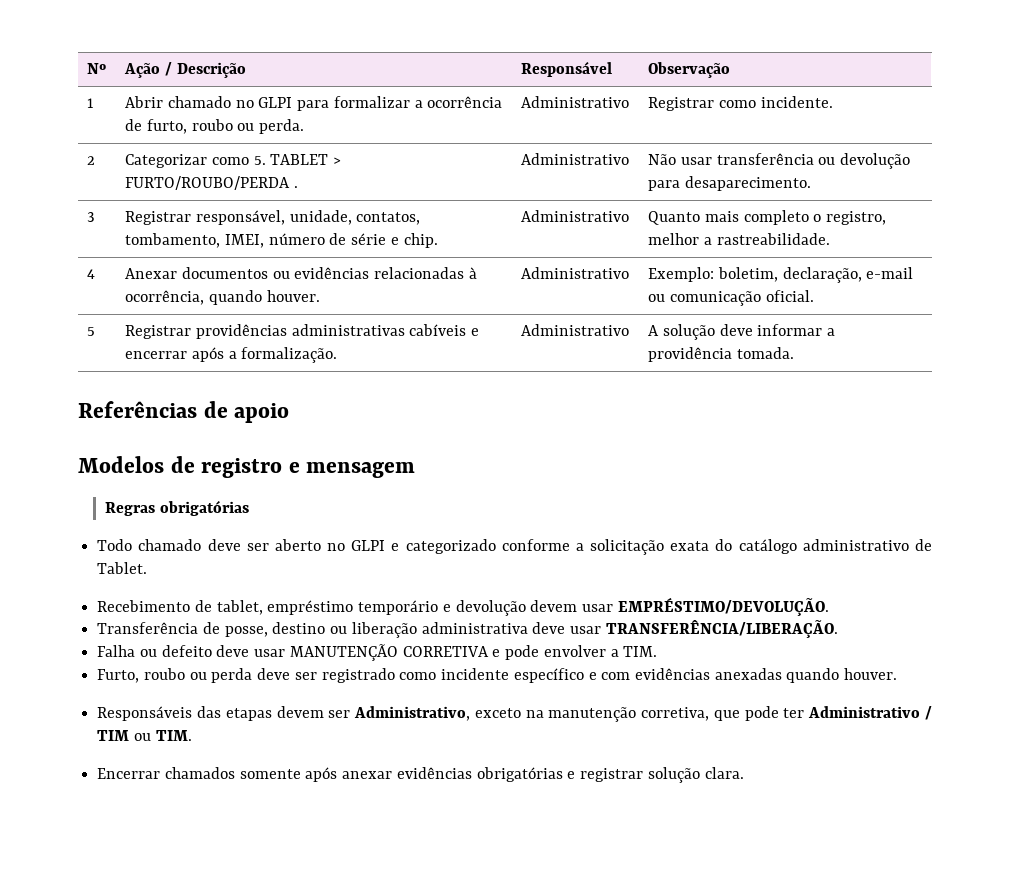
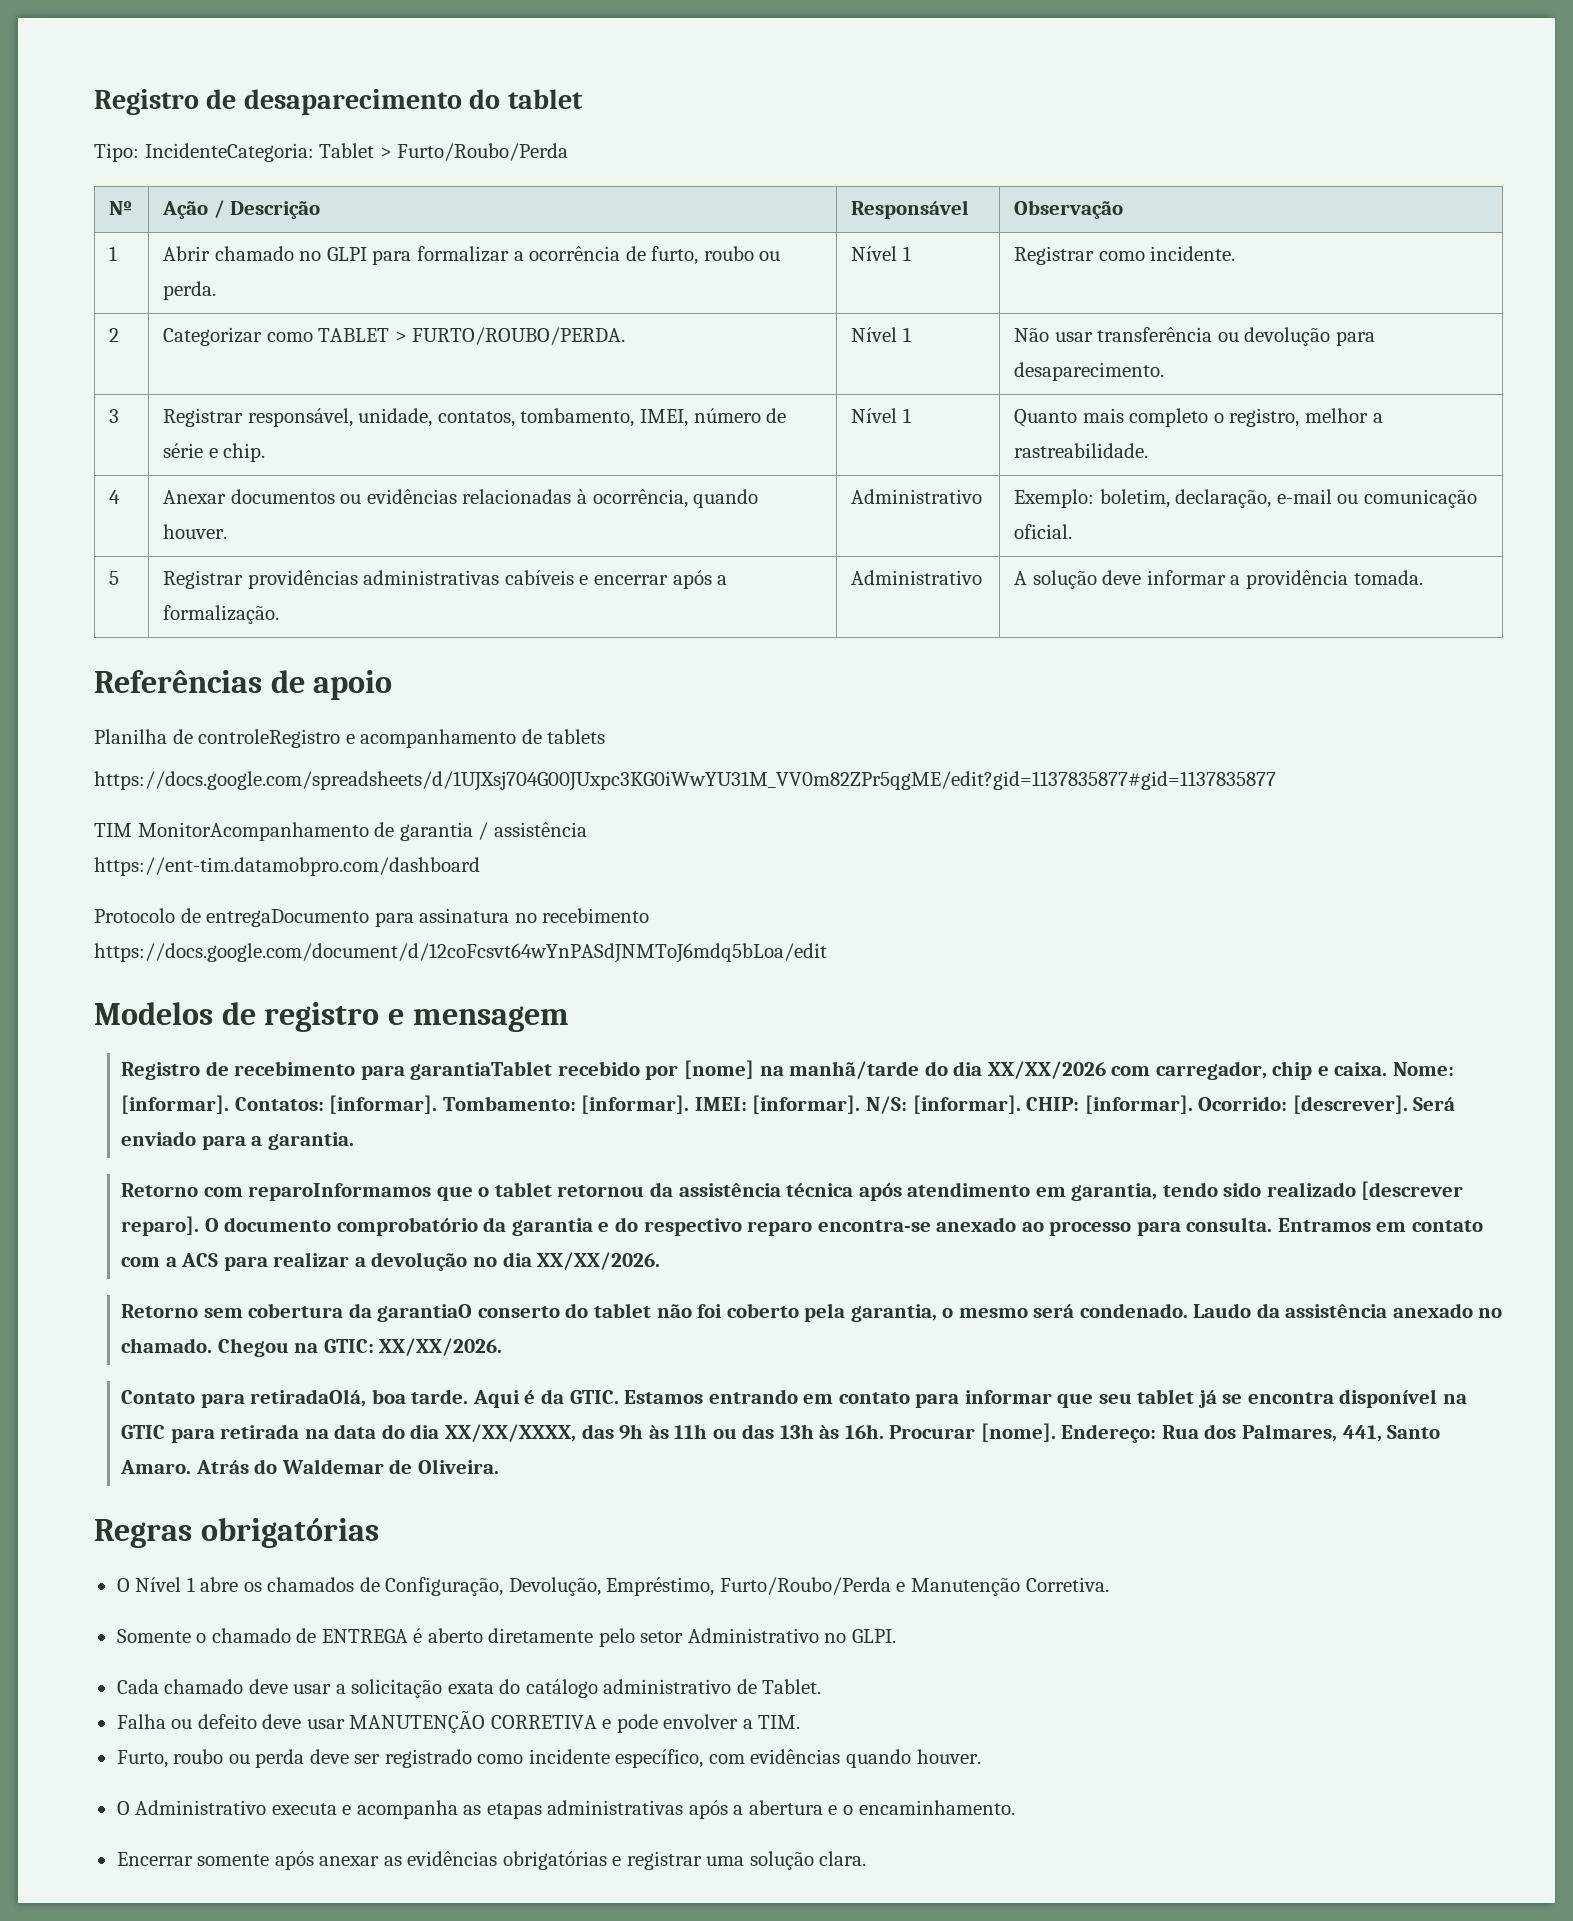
(87, 68) none -> [94,89,583,115] [94,143,569,162] Registro de desaparecimento do tablet // Tipo: IncidenteCategoria: Tablet > Furto/Roubo/Perda //
[521,96,630,108] Administrativo -> [851,246,911,261] Nível 1
[253,156,266,165] 5. -> (313, 337) none
[125,176,298,190] [521,153,630,165] FURTO/ROUBO/PERDA . | Administrativo -> [412,327,626,345] [851,327,911,342] FURTO/ROUBO/PERDA. | Nível 1
[521,210,630,222] Administrativo -> [851,408,911,423] Nível 1
(290, 413) none -> [94,729,606,748] [94,771,1276,791] [94,822,587,841] [94,857,480,876] [94,908,650,927] [94,943,827,963] // Planilha de controleRegistro e acompanhamento de tablets // https://docs.google.com/spreadsheets/d/1UJXsj704G00JUxpc3KG0iWwYU31M_VV0m82ZPr5qgME/edit?gid=1137835877#gid=1137835877 // TIM MonitorAcompanhamento de garantia / assistência // https://ent-tim.datamobpro.com/dashboard // Protocolo de entregaDocumento para assinatura no recebimento // https://docs.google.com/document/d/12coFcsvt64wYnPASdJNMToJ6mdq5bLoa/edit
[105,500,249,516] [97,539,570,554] Regras obrigatórias // Todo chamado deve ser aberto no GLPI e categorizado conforme -> [121,1060,1454,1080] [121,1095,1456,1114] [121,1131,354,1150] [121,1181,1464,1201] [121,1216,1483,1236] [121,1252,661,1271] [121,1303,1503,1322] [121,1338,503,1357] [121,1389,1468,1408] [121,1423,1441,1443] [120,1459,499,1474] [94,1518,379,1548] [116,1577,1109,1596] [116,1628,896,1647] [116,1679,332,1694] Registro de recebimento para garantiaTablet recebido por [nome] na manhã/tarde do dia XX/XX/2026 com carregador, chip e caixa. Nome: [informar]. Contatos: [informar]. Tombamento: [informar]. IMEI: [informar]. N/S: [informar]. CHIP: [informar]. Ocorrido: [descrever]. Será enviado para a garantia. // Retorno com reparoInformamos que o tablet retornou da assistência técnica após atendimento em garantia, tendo sido realizado [descrever reparo]. O documento comprobatório da garantia e do respectivo reparo encontra-se anexado ao processo para consulta. Entramos em contato com a ACS para realizar a devolução no dia XX/XX/2026. // Retorno sem cobertura da garantiaO conserto do tablet não foi coberto pela garantia, o mesmo será condenado. Laudo da assistência anexado no chamado. Chegou na GTIC: XX/XX/2026. // Contato para retiradaOlá, boa tarde. Aqui é da GTIC. Estamos entrando em contato para informar que seu tablet já se encontra disponível na GTIC para retirada na data do dia XX/XX/XXXX, das 9h às 11h ou das 13h às 16h. Procurar [nome]. Endereço: Rua dos Palmares, 441, Santo Amaro. Atrás do Waldemar de Oliveira. // Regras obrigatórias // O Nível 1 abre os chamados de Configuração, Devolução, Empréstimo, Furto/Roubo/Perda e Manutenção Corretiva. // Somente o chamado de ENTREGA é aberto diretamente pelo setor Administrativo no GLPI. // Cada chamado deve usar
[97,597,829,616] [97,620,838,638] // Recebimento de tablet, empréstimo temporário e devolução devem usar EMPRÉSTIMO/DEVOLUÇÃO. // Transferência de posse, destino ou liberação administrativa deve usar TRANSFERÊNCIA/LIBERAÇÃO. -> (822, 1686) none
[513,668,597,683] específico e -> [615,1749,704,1768] específico,
[714,668,782,680] anexadas -> (841, 1756) none
[97,706,932,722] [97,730,192,741] Responsáveis das etapas devem ser Administrativo, exceto na manutenção corretiva, que pode ter Administrativo / TIM ou TIM. -> [116,1800,1015,1819] O Administrativo executa e acompanha as etapas administrativas após a abertura e o encaminhamento.
[164,767,235,779] chamados -> (193, 1859) none
(393, 775) none -> [383,1856,402,1866] as
(644, 775) none -> [706,1856,745,1866] uma

